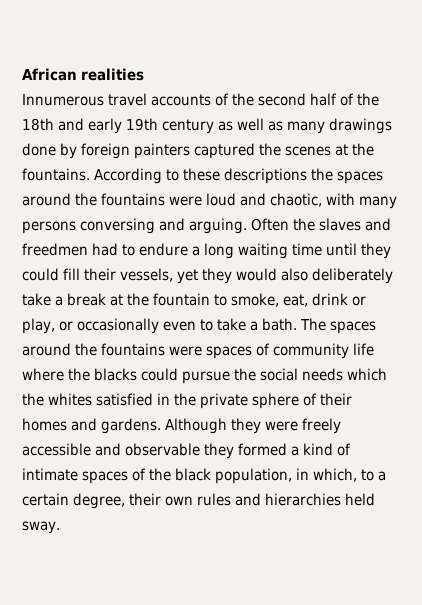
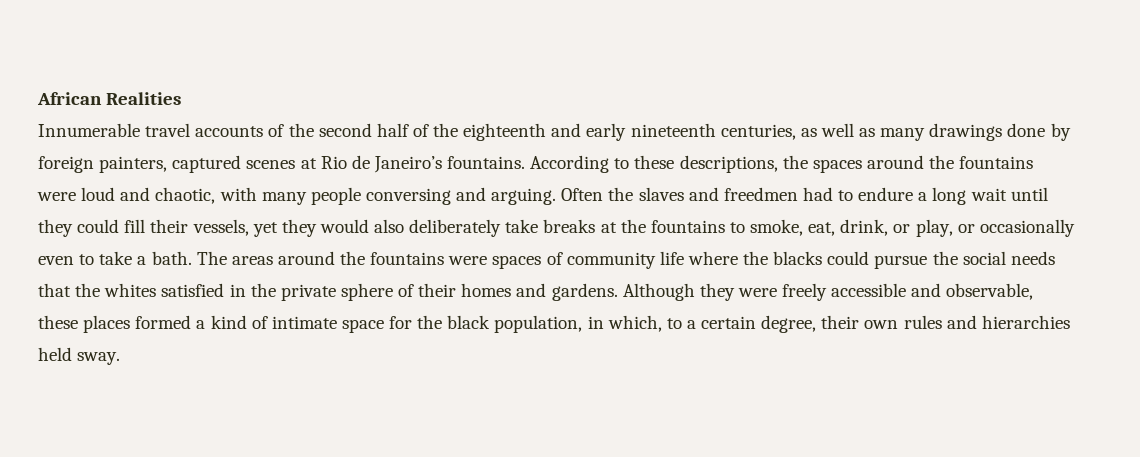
[81,68,144,81] [22,94,104,106] realities // Innumerous -> [106,92,182,105] [38,123,140,137] Realities // Innumerable
[22,118,54,131] 18th -> [463,123,547,141] eighteenth
[126,118,214,134] 19th century -> [630,123,796,140] nineteenth centuries,
[134,143,374,159] painters captured the scenes at the -> [99,155,442,173] painters, captured scenes at Rio de Janeiro’s
[224,168,307,184] descriptions -> [679,155,778,173] descriptions,
[22,221,76,234] persons -> [310,187,361,205] people
[238,243,322,259] waiting time -> [970,188,1007,201] wait
[55,293,210,306] a break at the fountain -> [543,219,725,233] breaks at the fountains
[312,293,348,306] drink -> [840,219,889,236] drink,
[330,321,376,334] spaces -> [231,256,273,265] areas
[347,368,387,381] which -> [38,283,71,297] that
[125,443,234,459] observable they -> [946,283,1034,300] [38,315,131,333] observable, these places
[82,468,146,484] spaces of -> [341,316,413,333] space for

